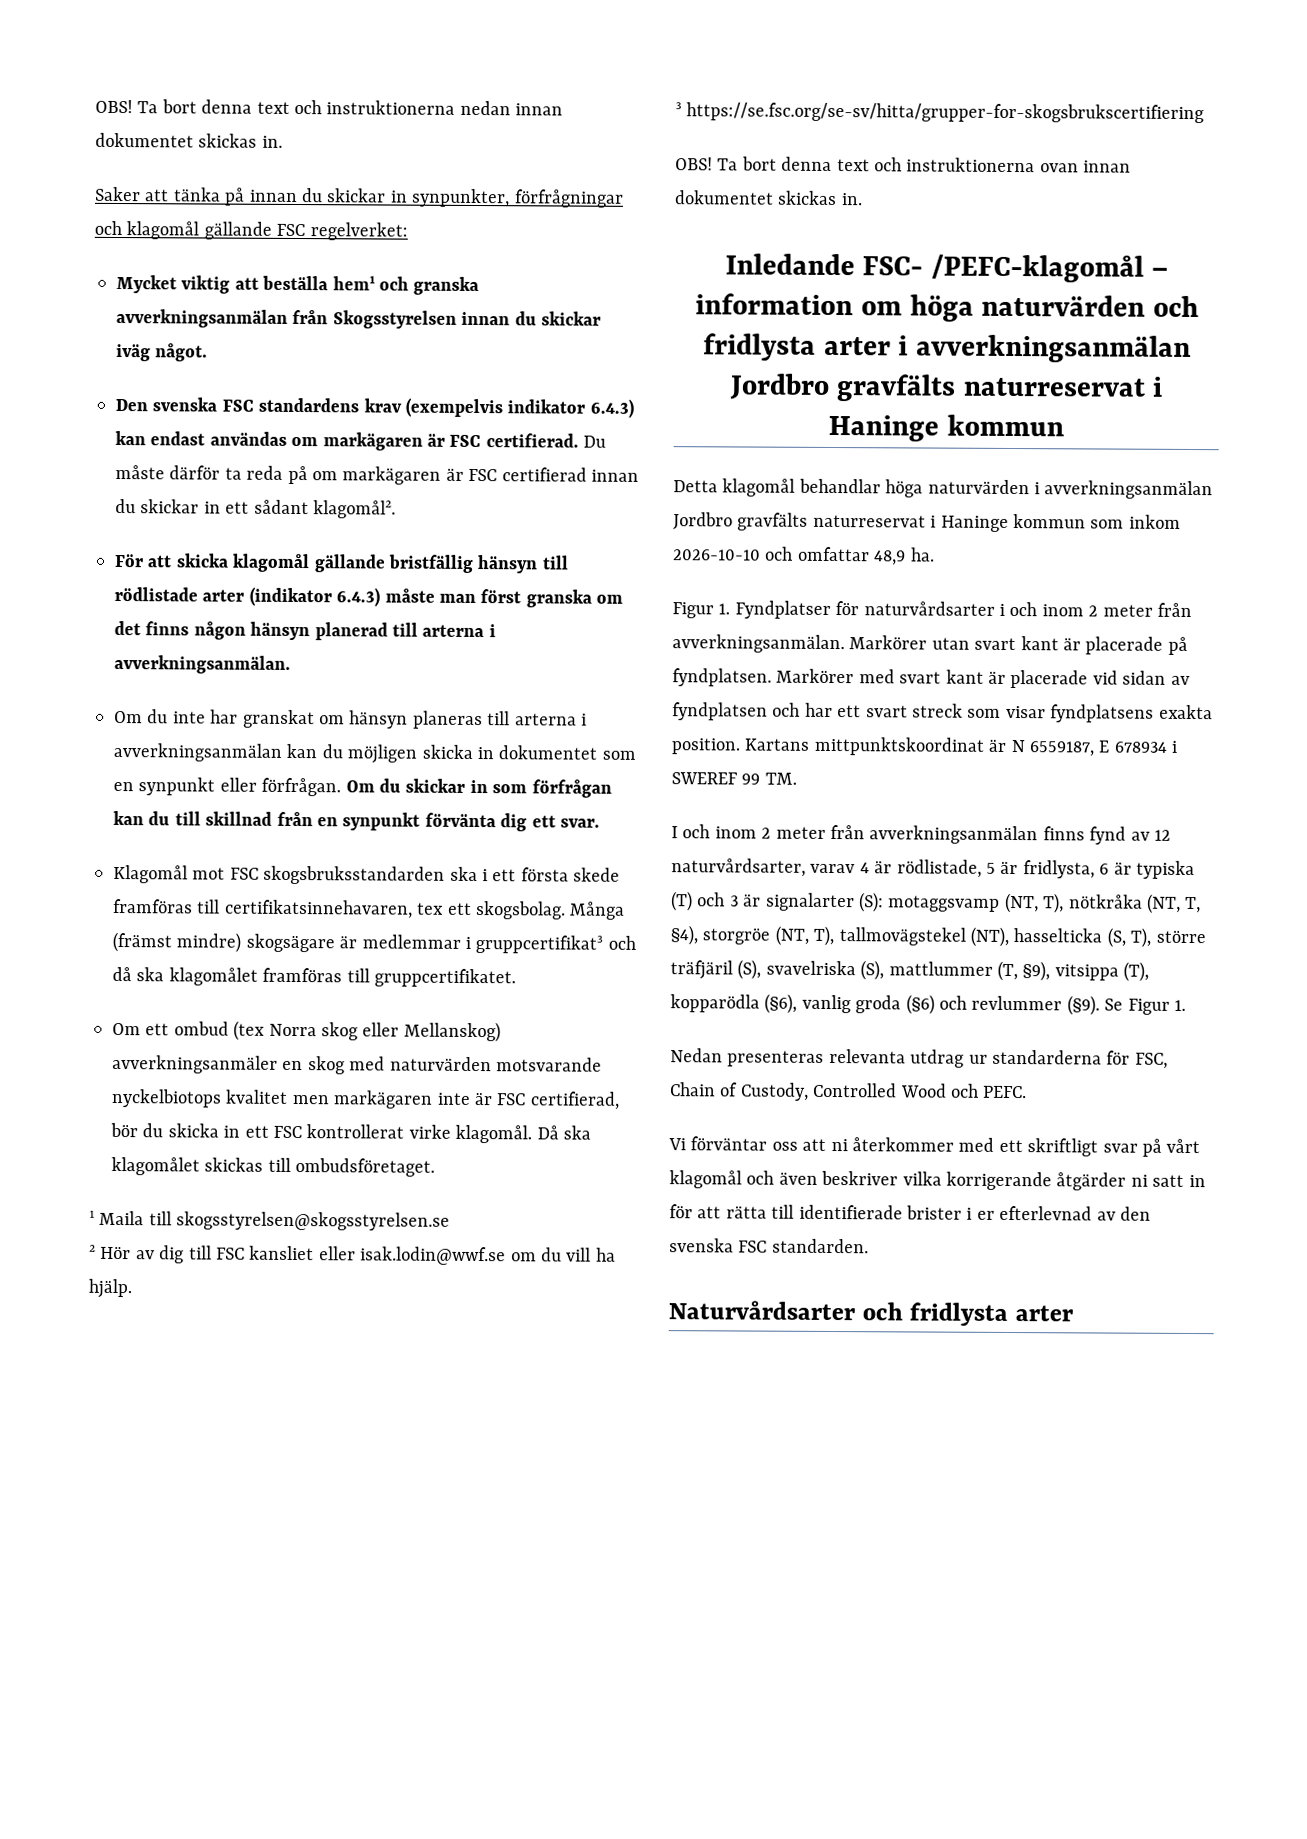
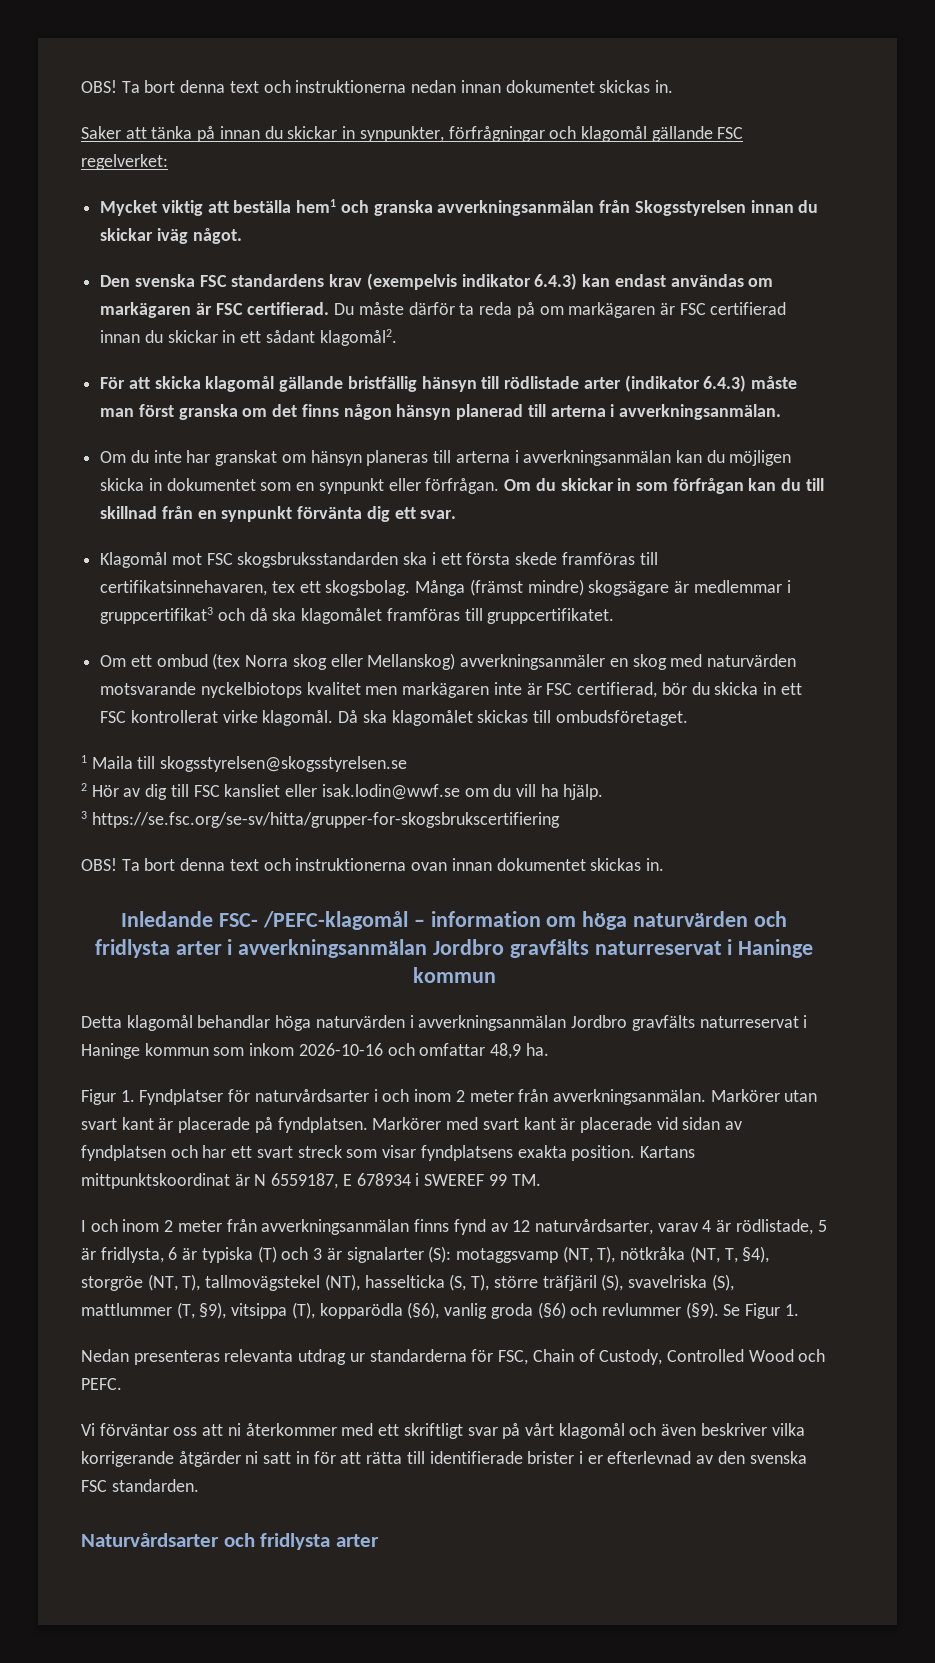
[673,549,761,561] 2026-10-10 -> [298,1043,383,1056] 2026-10-16

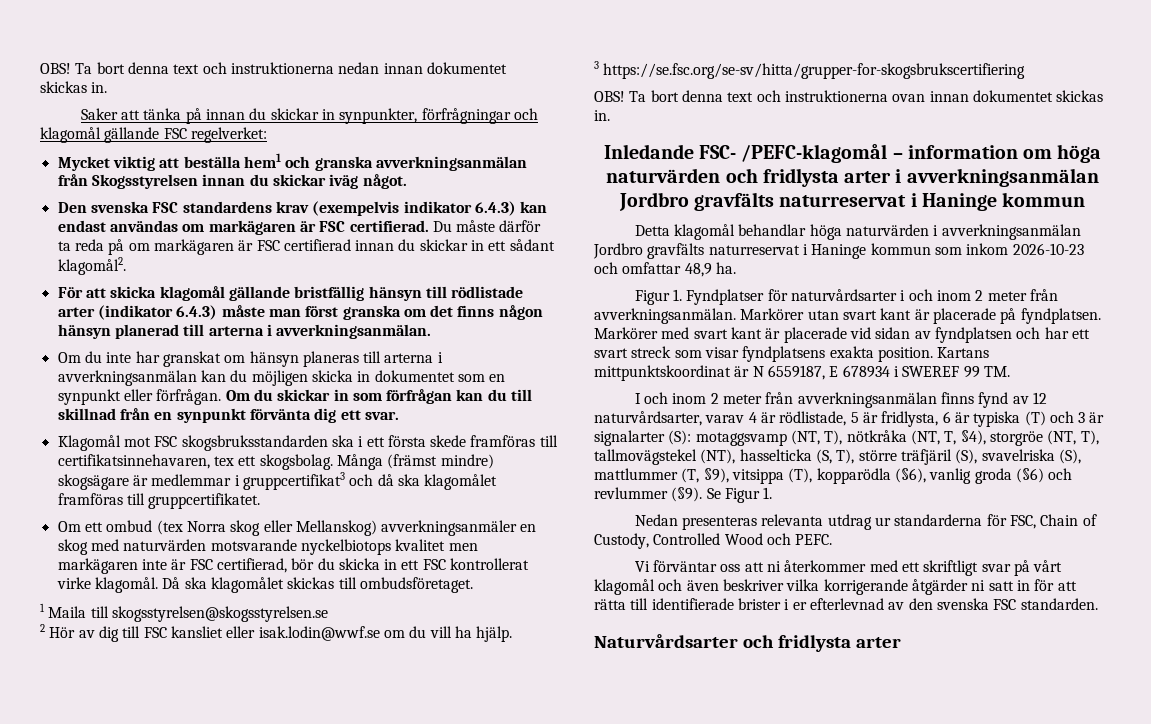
[298,1043,383,1056] 2026-10-16 -> [1012,243,1084,255] 2026-10-23

